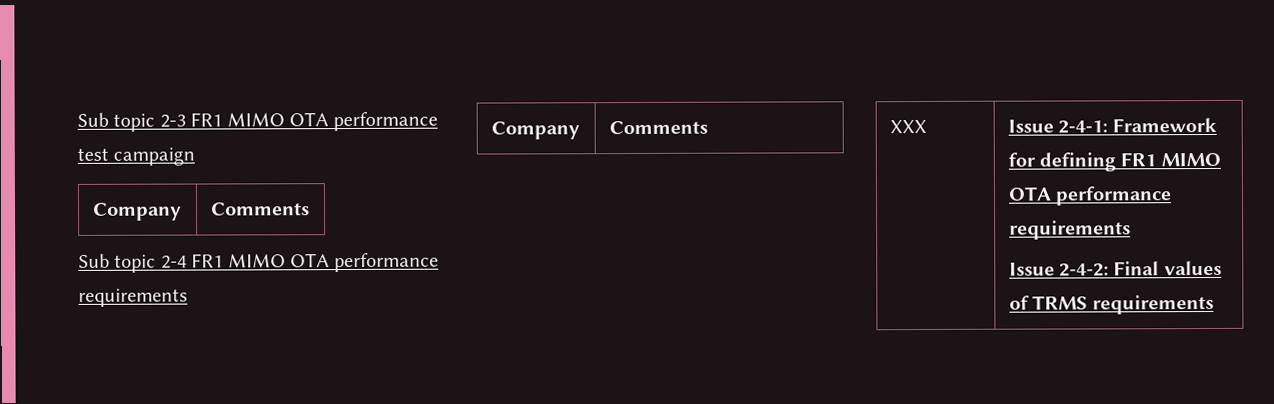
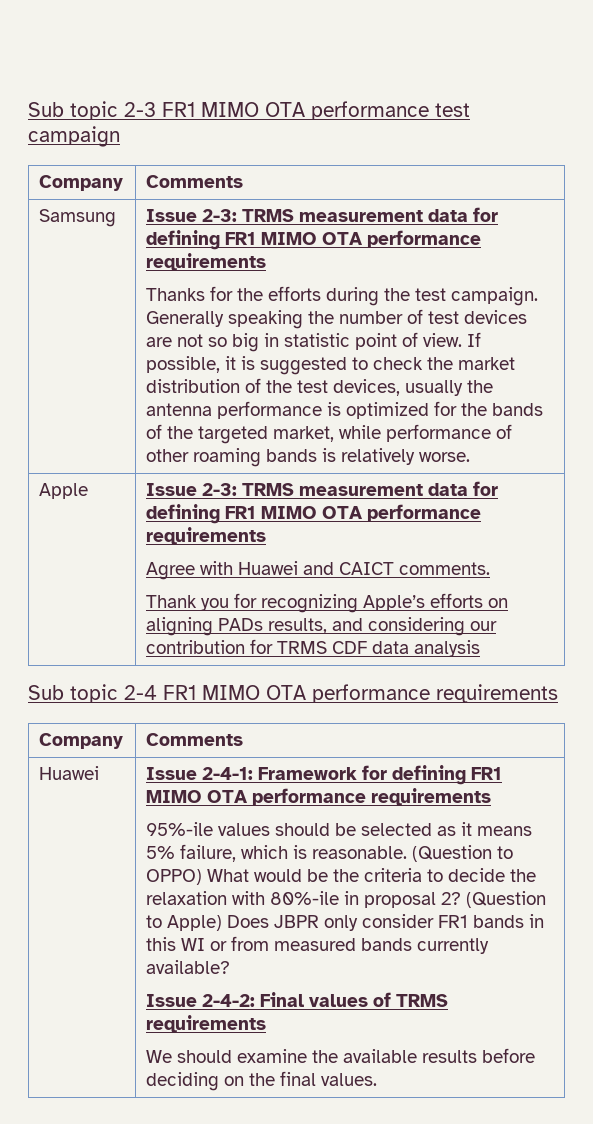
(310, 209) none -> [39,209,117,227] [146,207,499,222] [146,230,482,250] [146,253,267,271] [146,286,539,306] [146,309,528,329] [146,332,482,352] [146,356,516,375] [146,378,494,396] [146,401,544,419] [146,424,513,444] [146,448,471,467] [39,483,89,499] [146,481,499,496] [146,504,482,524] [146,527,267,545] [146,561,491,580] [146,593,509,613] [146,617,498,636] [146,639,481,657] // Samsung | Issue 2-3: TRMS measurement data for defining FR1 MIMO OTA performance requirements // Thanks for the efforts during the test campaign. Generally speaking the number of test devices are not so big in statistic point of view. If possible, it is suggested to check the market distribution of the test devices, usually the antenna performance is optimized for the bands of the targeted market, while performance of other roaming bands is relatively worse. // Apple | Issue 2-3: TRMS measurement data for defining FR1 MIMO OTA performance requirements // Agree with Huawei and CAICT comments. // Thank you for recognizing Apple’s efforts on aligning PADs results, and considering our contribution for TRMS CDF data analysis
[889,119,927,134] XXX -> [39,766,100,780] Huawei
(1131, 230) none -> [146,822,533,836] [146,844,514,862] [146,868,537,885] [146,891,547,908] [146,914,545,931] [146,936,490,954] [146,960,231,974] // 95%-ile values should be selected as it means 5% failure, which is reasonable. (Question to OPPO) What would be the criteria to decide the relaxation with 80%-ile in proposal 2? (Question to Apple) Does JBPR only consider FR1 bands in this WI or from measured bands currently available?
(1215, 304) none -> [146,1048,536,1063] [146,1071,378,1091] // We should examine the available results before deciding on the final values.

